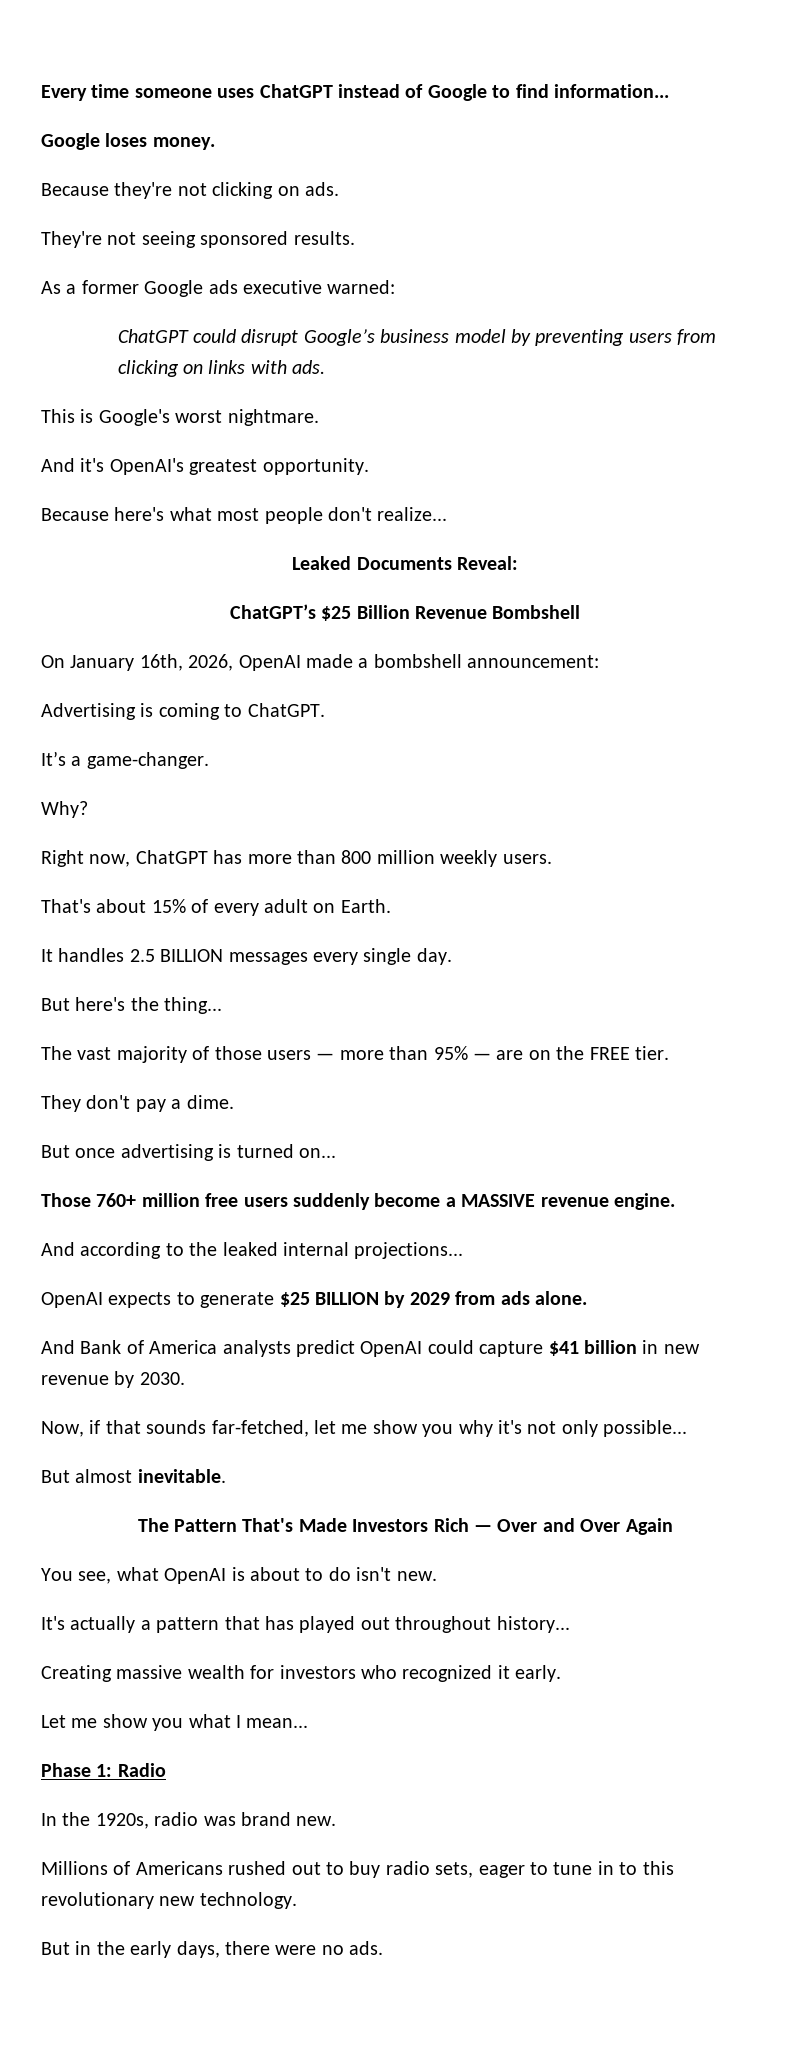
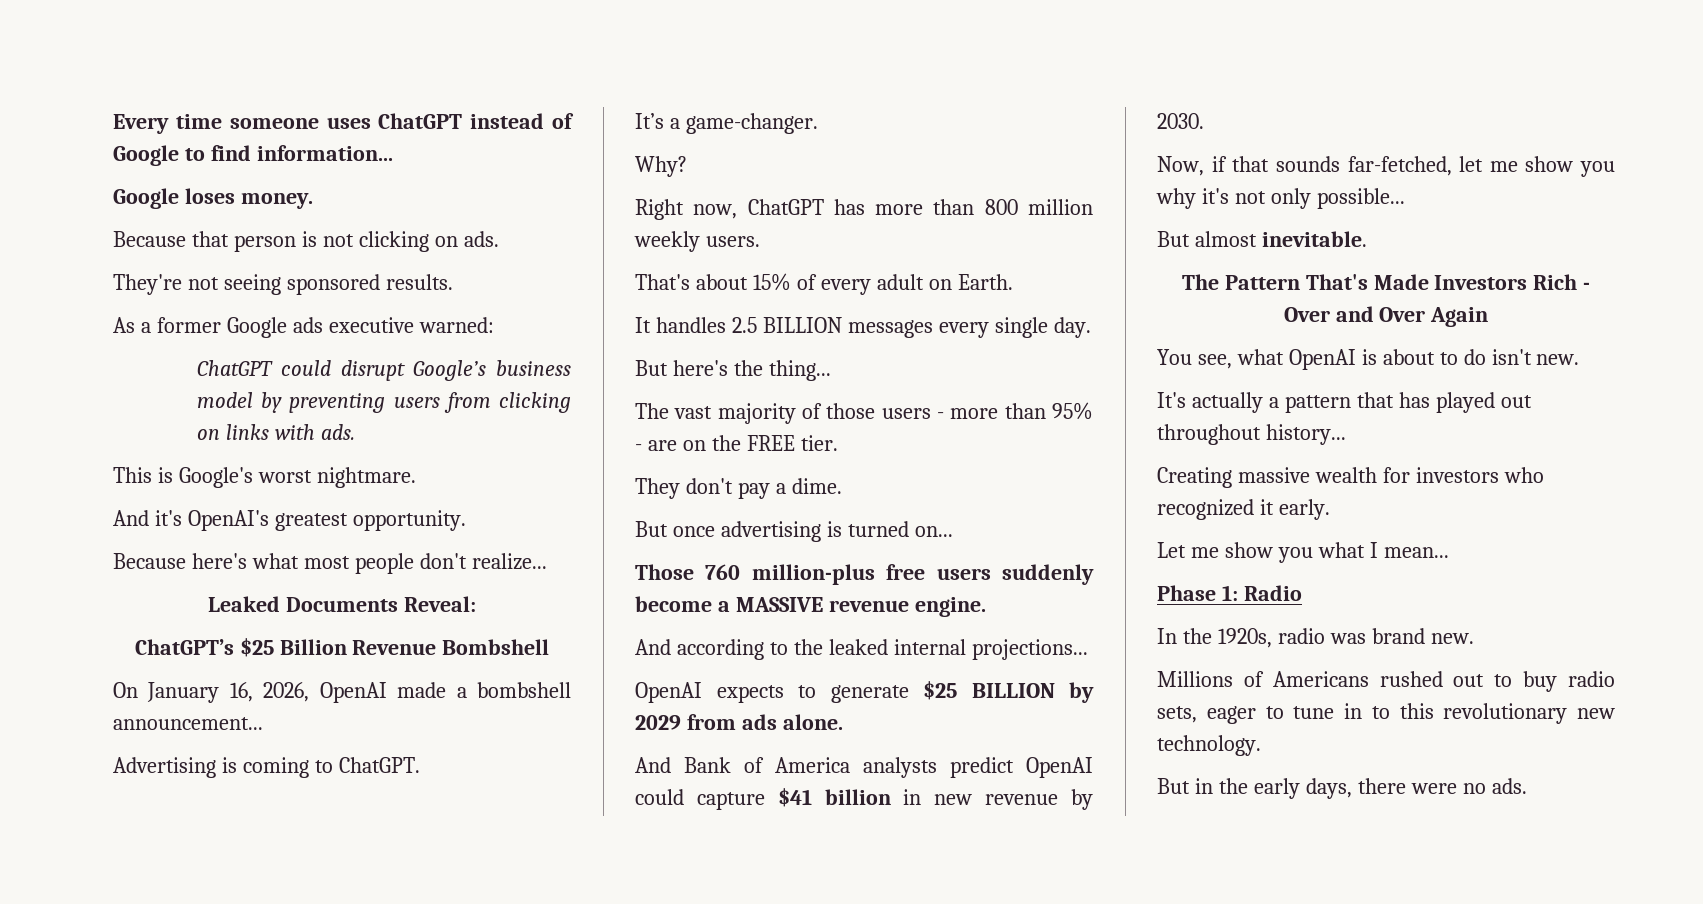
[114,182,173,199] they're -> [191,231,317,252] that person is
[139,654,183,671] 16th, -> [229,682,253,702] 16,
[467,655,600,668] announcement: -> [113,717,263,730] announcement...
[316,1053,335,1060] — -> [937,412,944,419] -
[472,1053,491,1060] — -> [635,444,642,451] -
[96,1193,200,1207] 760+ million -> [705,564,875,585] 760 million-plus
[473,1525,492,1532] — -> [1583,282,1591,290] -

